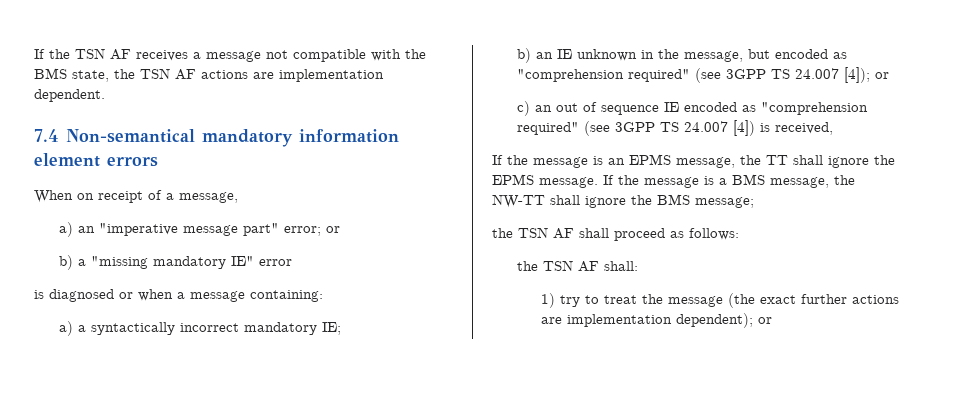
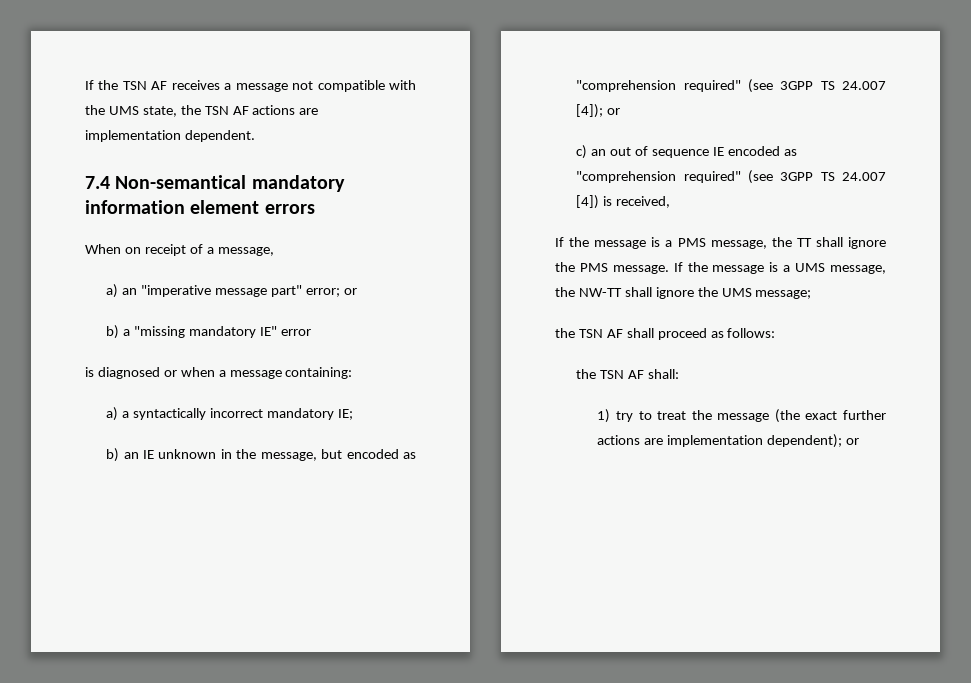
[34,68,67,79] BMS -> [108,106,139,115] UMS
[608,154,671,165] an EPMS -> [665,238,706,247] a PMS
[492,174,534,185] EPMS -> [579,263,608,272] PMS
[732,174,765,185] BMS -> [795,263,826,272] UMS
[657,194,690,205] BMS -> [721,288,752,297] UMS

